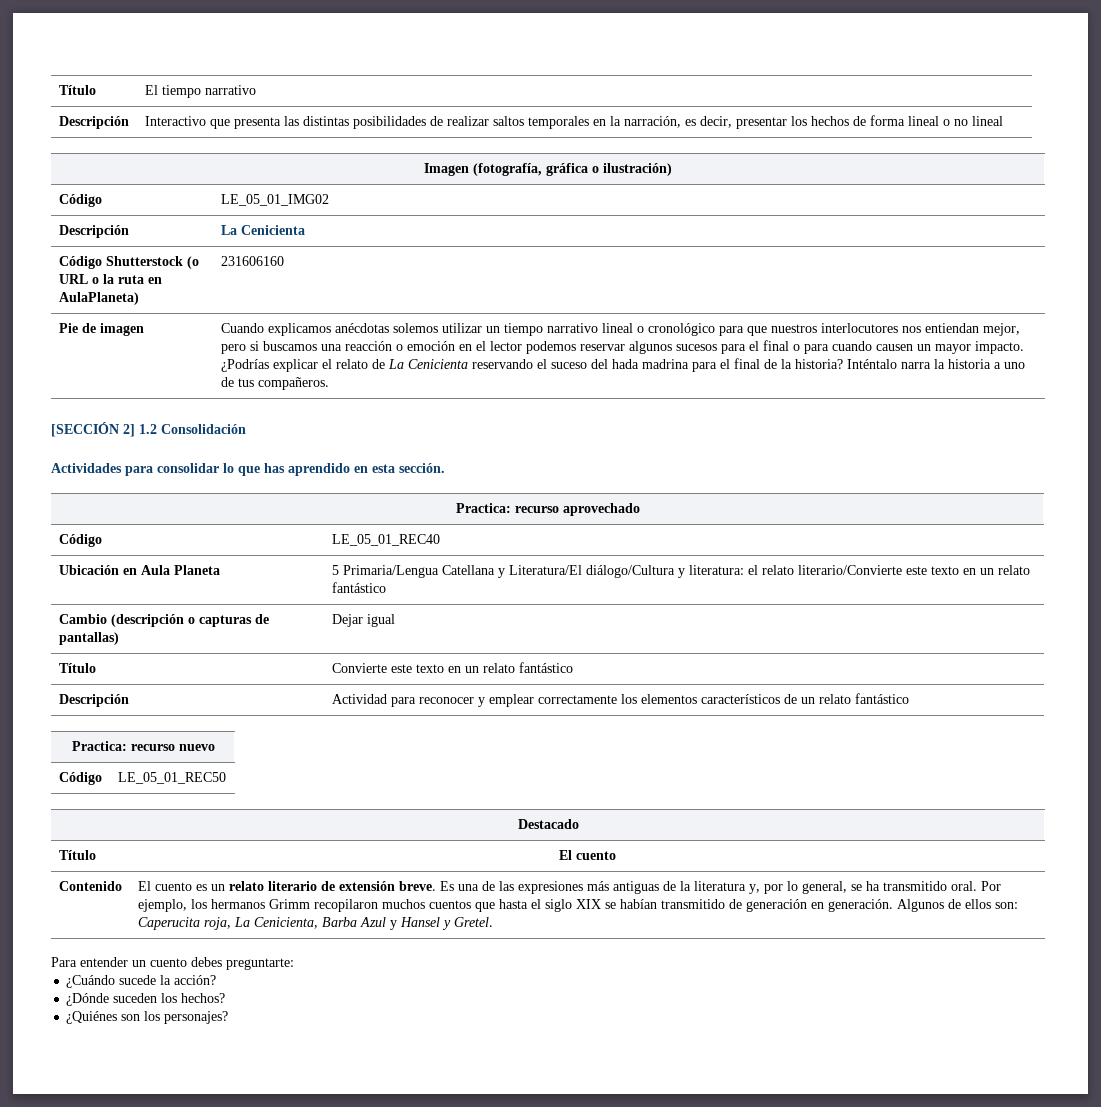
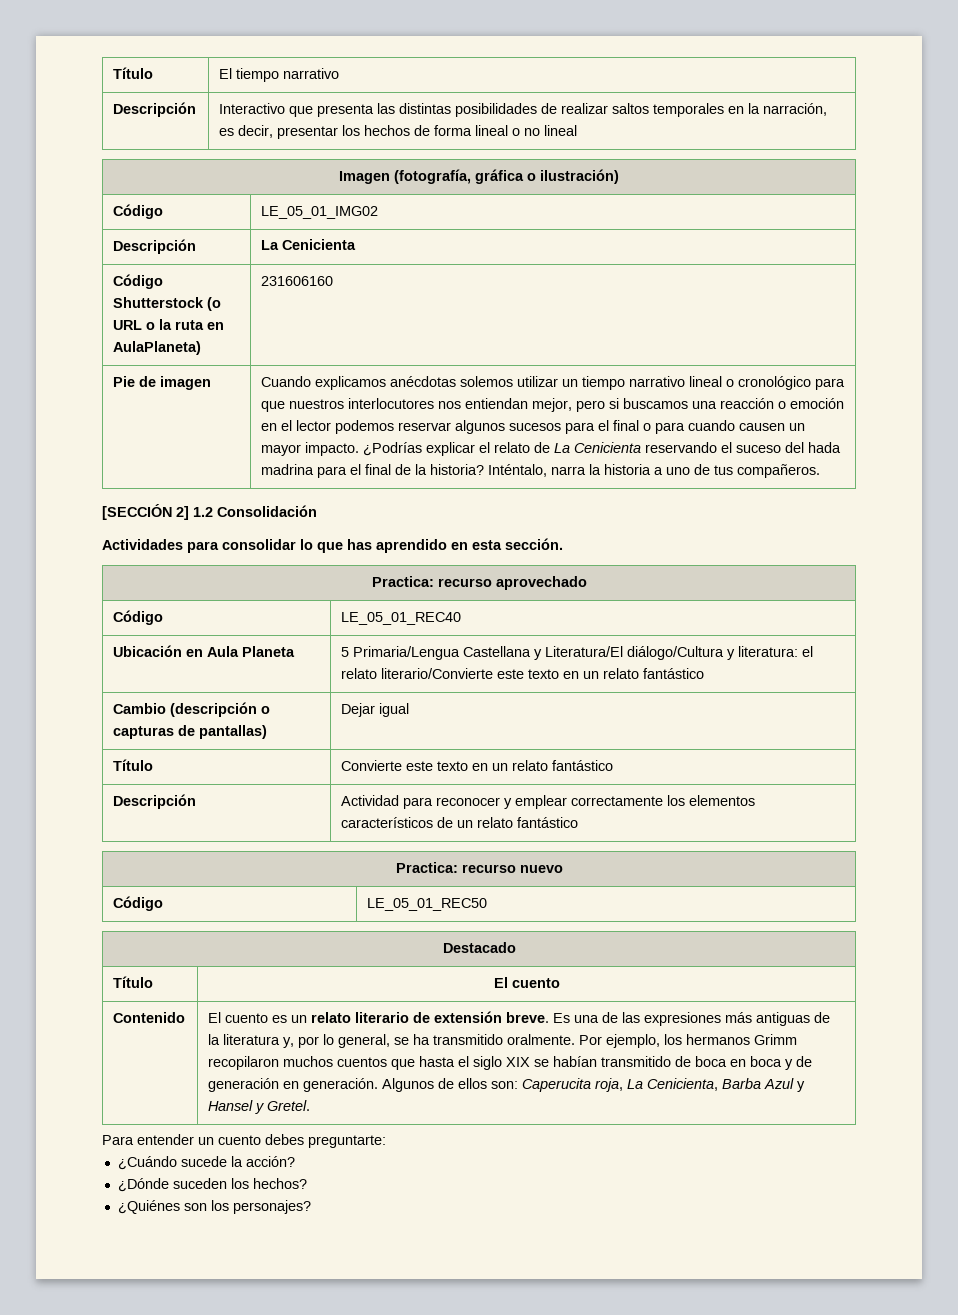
[846,359,897,369] Inténtalo -> [488,464,548,477] Inténtalo,
[441,565,495,575] Catellana -> [463,646,532,657] Castellana
[950,881,977,891] oral. -> [507,1034,576,1045] oralmente.
(742, 904) none -> [695,1056,813,1070] boca en boca y de

